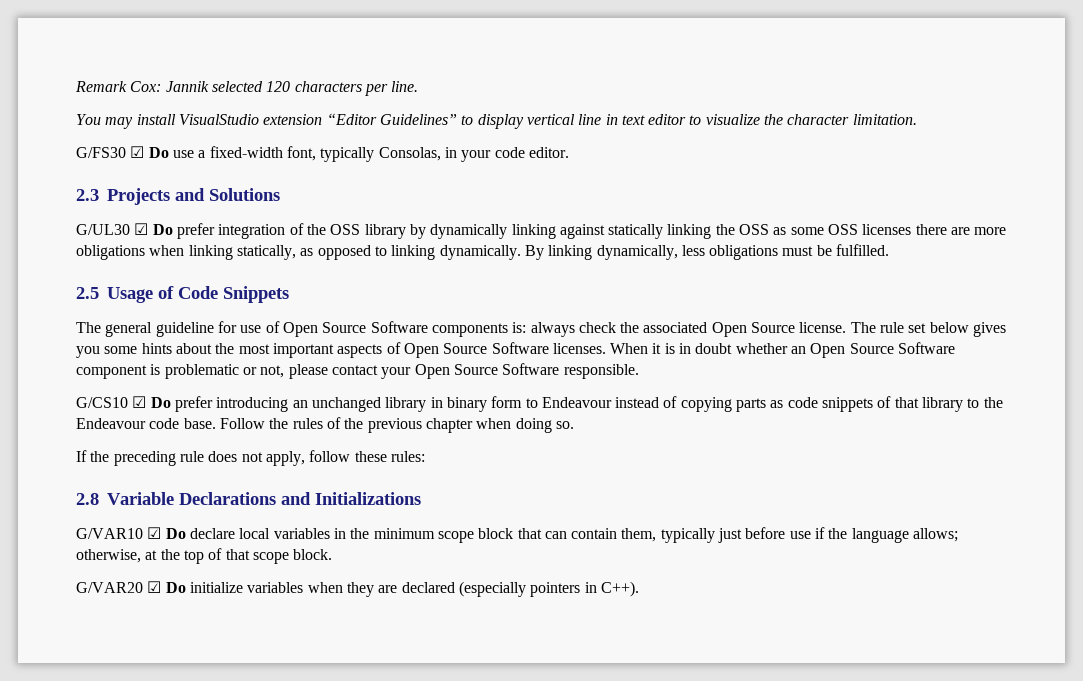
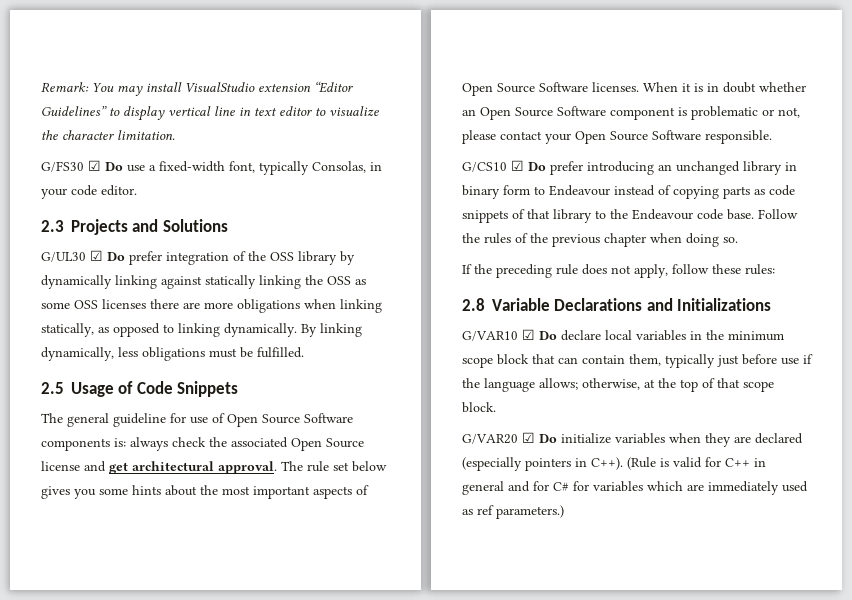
[75,81,419,96] Remark Cox: Jannik selected 120 characters per line. // -> [41,82,89,92] Remark:
[799,322,847,333] license. -> [41,461,277,474] license and get architectural approval.
(639, 589) none -> [627,457,766,470] [462,481,808,495] [462,505,564,519] (Rule is valid for C++ in general and for C# for variables which are immediately used as ref parameters.)

